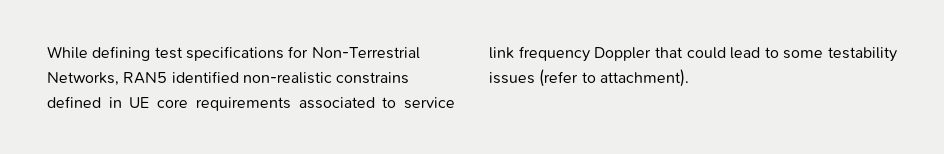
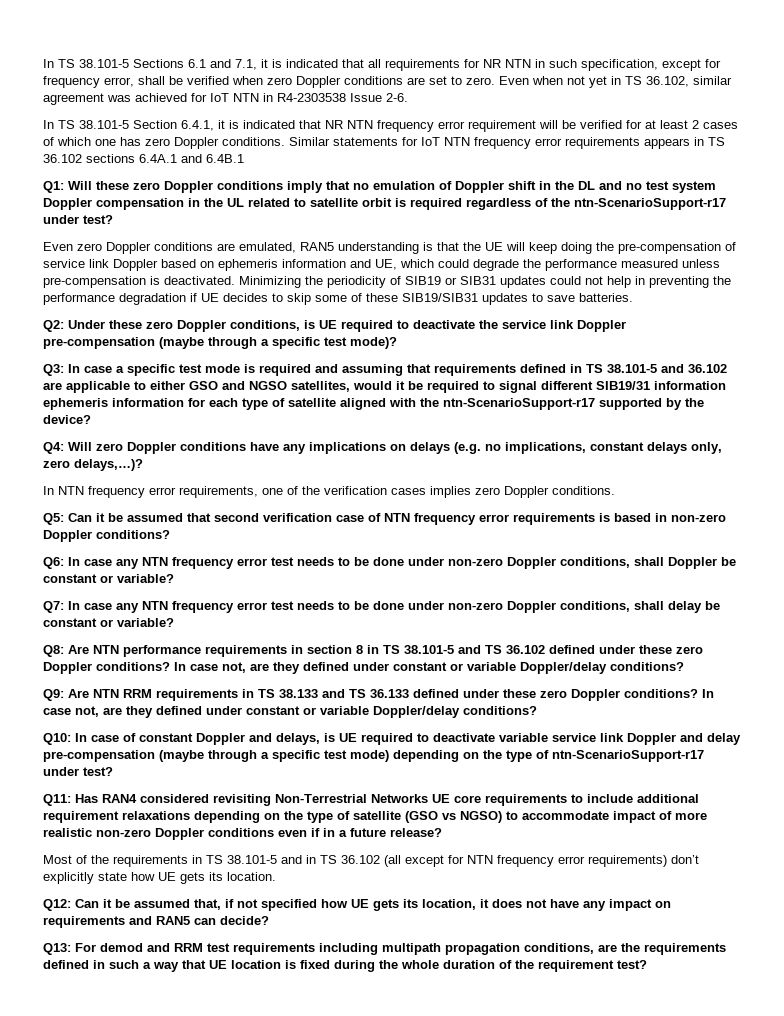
[47,46,420,61] [47,71,410,86] [47,96,455,111] [489,46,897,62] [489,69,689,87] While defining test specifications for Non-Terrestrial Networks, RAN5 identified non-realistic constrains defined in UE core requirements associated to service link frequency Doppler that could lead to some testability issues (refer to attachment). -> [43,59,721,71] [43,76,732,88] [43,93,408,105] [43,120,738,132] [43,137,725,149] [43,154,244,163] [43,181,716,193] [43,198,726,210] [43,215,113,224] [43,242,736,254] [43,259,720,271] [43,276,731,288] [43,293,633,305] [43,320,626,332] [43,337,397,349] [43,364,727,376] [43,381,726,393] [43,398,704,410] [43,415,91,424] [43,442,722,454] [43,459,143,471] [43,486,615,498] [43,513,726,525] [43,530,170,542] [43,557,736,569] [43,574,174,583] [43,601,720,613] [43,618,174,627] [43,645,703,657] [43,662,684,674] [43,689,714,701] [43,706,537,718] [43,733,741,745] [43,750,704,762] [43,767,113,776] [43,794,699,806] [43,811,707,823] [43,828,442,840] [43,855,699,867] [43,872,276,884] [43,899,671,911] [43,916,269,928] [43,943,726,955] [43,960,647,972] In TS 38.101-5 Sections 6.1 and 7.1, it is indicated that all requirements for NR NTN in such specification, except for frequency error, shall be verified when zero Doppler conditions are set to zero. Even when not yet in TS 36.102, similar agreement was achieved for IoT NTN in R4-2303538 Issue 2-6. // In TS 38.101-5 Section 6.4.1, it is indicated that NR NTN frequency error requirement will be verified for at least 2 cases of which one has zero Doppler conditions. Similar statements for IoT NTN frequency error requirements appears in TS 36.102 sections 6.4A.1 and 6.4B.1 // Q1: Will these zero Doppler conditions imply that no emulation of Doppler shift in the DL and no test system Doppler compensation in the UL related to satellite orbit is required regardless of the ntn-ScenarioSupport-r17 under test? // Even zero Doppler conditions are emulated, RAN5 understanding is that the UE will keep doing the pre-compensation of service link Doppler based on ephemeris information and UE, which could degrade the performance measured unless pre-compensation is deactivated. Minimizing the periodicity of SIB19 or SIB31 updates could not help in preventing the performance degradation if UE decides to skip some of these SIB19/SIB31 updates to save batteries. // Q2: Under these zero Doppler conditions, is UE required to deactivate the service link Doppler pre-compensation (maybe through a specific test mode)? // Q3: In case a specific test mode is required and assuming that requirements defined in TS 38.101-5 and 36.102 are applicable to either GSO and NGSO satellites, would it be required to signal different SIB19/31 information ephemeris information for each type of satellite aligned with the ntn-ScenarioSupport-r17 supported by the device? // Q4: Will zero Doppler conditions have any implications on delays (e.g. no implications, constant delays only, zero delays,…)? // In NTN frequency error requirements, one of the verification cases implies zero Doppler conditions. // Q5: Can it be assumed that second verification case of NTN frequency error requirements is based in non-zero Doppler conditions? // Q6: In case any NTN frequency error test needs to be done under non-zero Doppler conditions, shall Doppler be constant or variable? // Q7: In case any NTN frequency error test needs to be done under non-zero Doppler conditions, shall delay be constant or variable? // Q8: Are NTN performance requirements in section 8 in TS 38.101-5 and TS 36.102 defined under these zero Doppler conditions? In case not, are they defined under constant or variable Doppler/delay conditions? // Q9: Are NTN RRM requirements in TS 38.133 and TS 36.133 defined under these zero Doppler conditions? In case not, are they defined under constant or variable Doppler/delay conditions? // Q10: In case of constant Doppler and delays, is UE required to deactivate variable service link Doppler and delay pre-compensation (maybe through a specific test mode) depending on the type of ntn-ScenarioSupport-r17 under test? // Q11: Has RAN4 considered revisiting Non-Terrestrial Networks UE core requirements to include additional requirement relaxations depending on the type of satellite (GSO vs NGSO) to accommodate impact of more realistic non-zero Doppler conditions even if in a future release? // Most of the requirements in TS 38.101-5 and in TS 36.102 (all except for NTN frequency error requirements) don’t explicitly state how UE gets its location. // Q12: Can it be assumed that, if not specified how UE gets its location, it does not have any impact on requirements and RAN5 can decide? // Q13: For demod and RRM test requirements including multipath propagation conditions, are the requirements defined in such a way that UE location is fixed during the whole duration of the requirement test?

